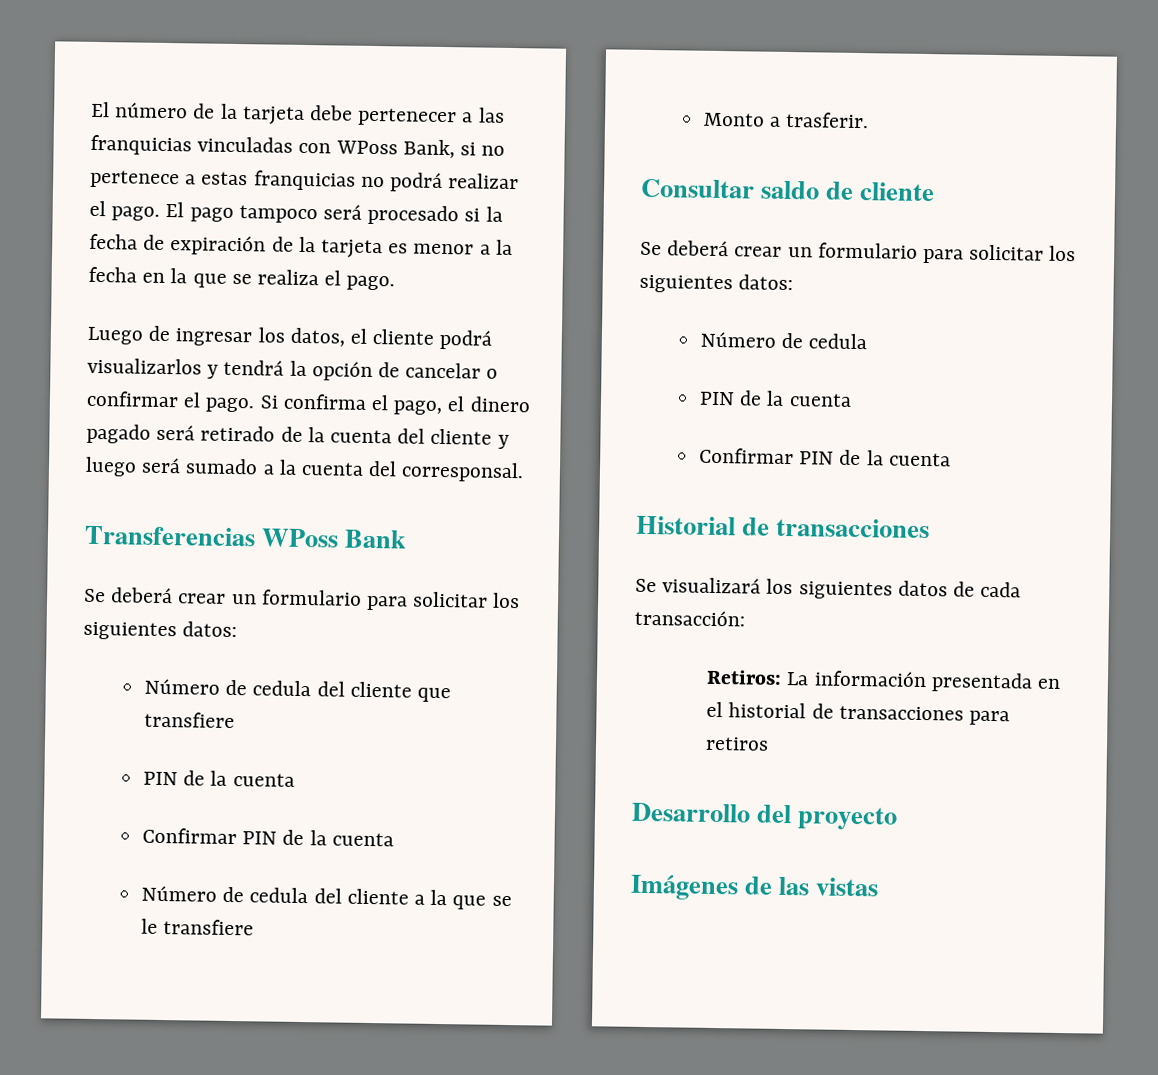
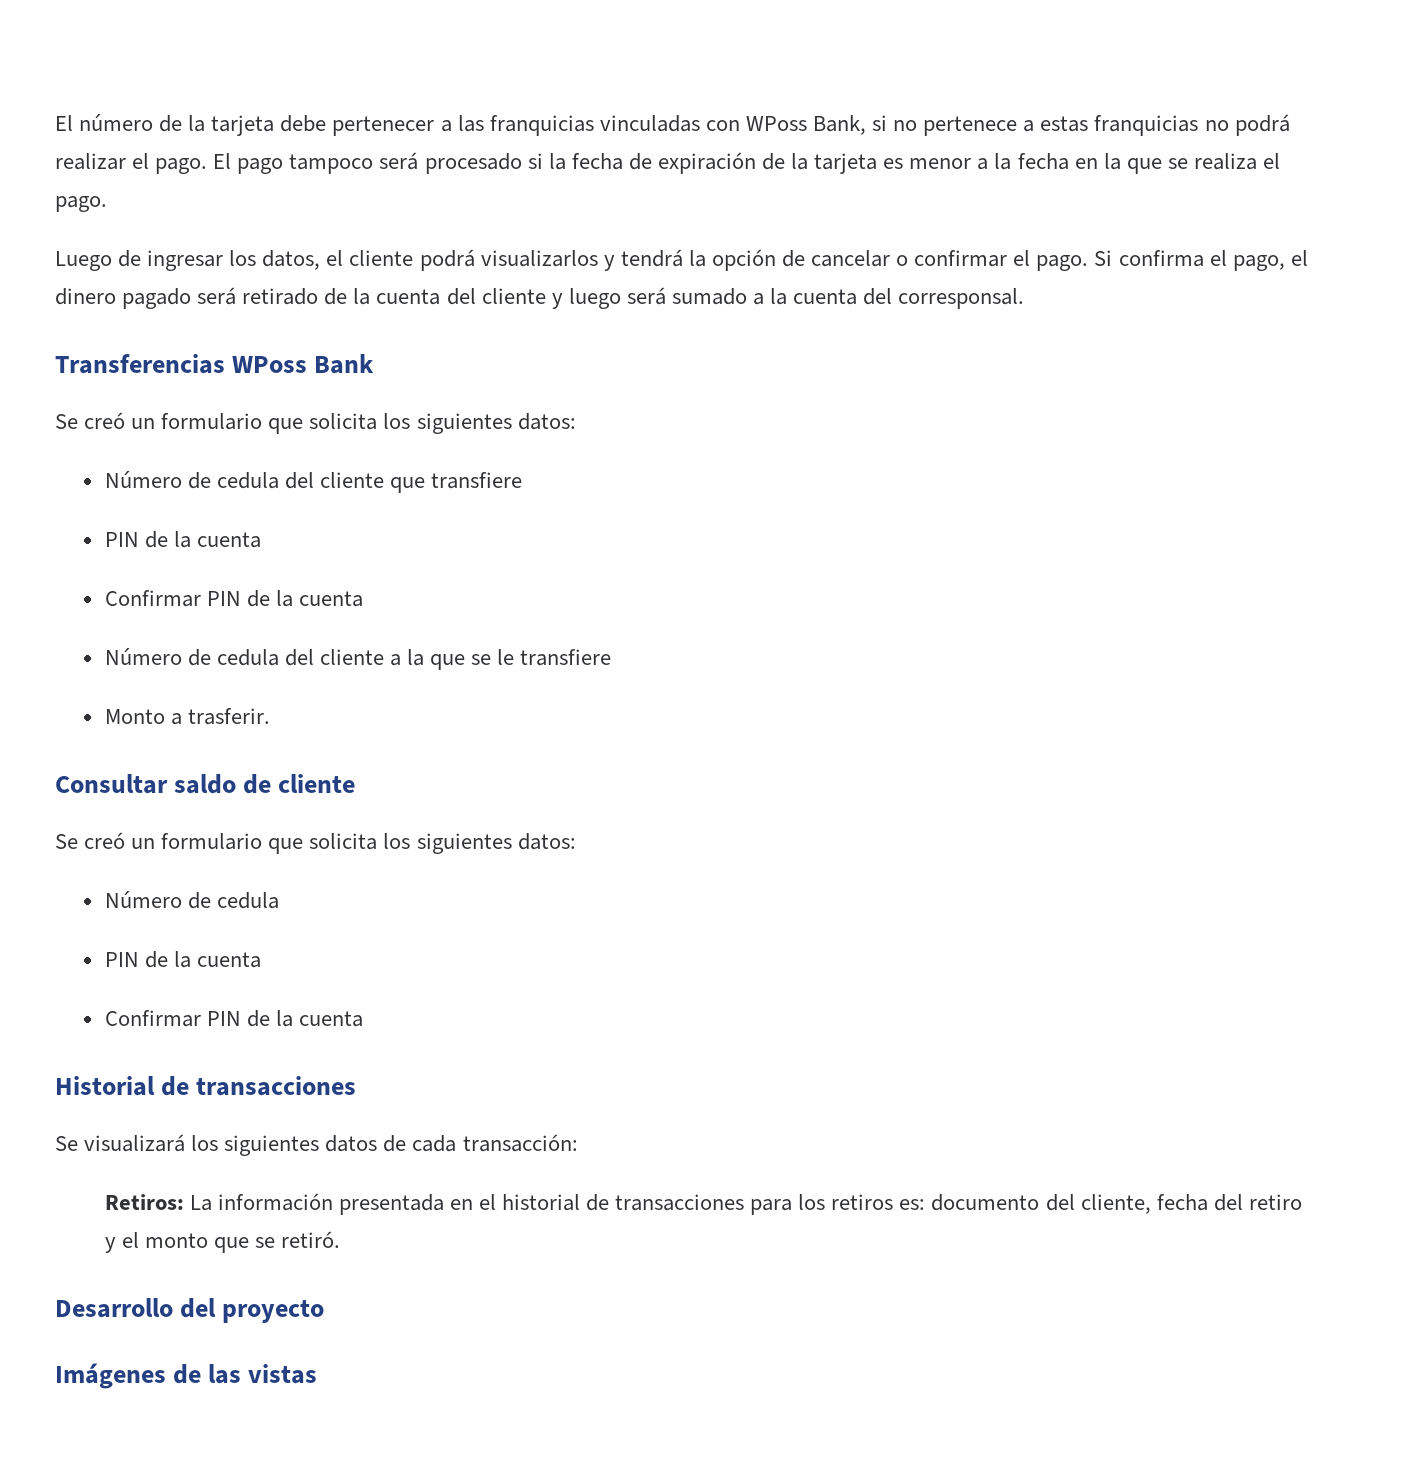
[111,587,489,611] deberá crear un formulario para solicitar -> [84,412,378,434] creó un formulario que solicita
[667,240,1045,264] deberá crear un formulario para solicitar -> [84,832,378,854] creó un formulario que solicita
(1011, 718) none -> [798,1194,826,1210] los
(770, 743) none -> [899,1194,1302,1214] [104,1231,340,1253] es: documento del cliente, fecha del retiro y el monto que se retiró.

